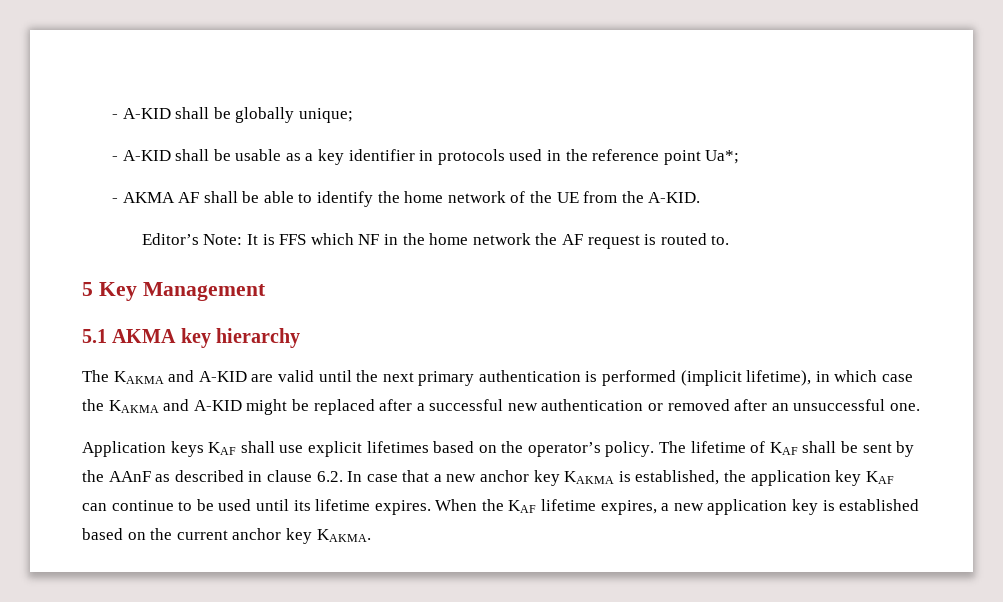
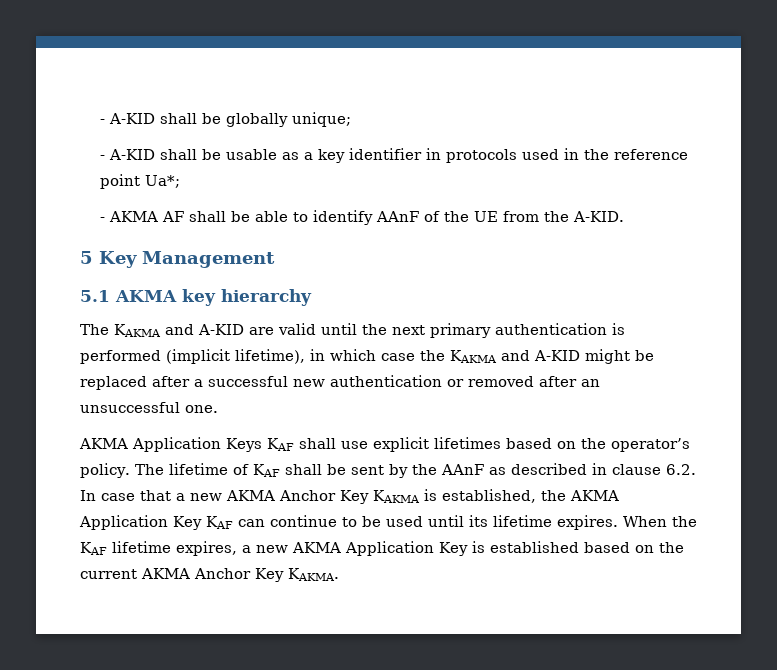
[377,191,506,203] the home network -> [376,211,420,222] AAnF
[141,233,730,249] // Editor’s Note: It is FFS which NF in the home network the AF request is routed to. -> (625, 216) none
[82,441,204,457] Application keys -> [79,437,262,452] AKMA Application Keys
[480,470,560,486] anchor key -> [226,490,369,504] AKMA Anchor Key
[750,470,862,486] application key -> [570,490,619,501] [79,515,202,530] AKMA Application Key
[707,499,819,515] application key -> [292,541,468,556] AKMA Application Key
[232,528,312,544] anchor key -> [141,568,284,582] AKMA Anchor Key

